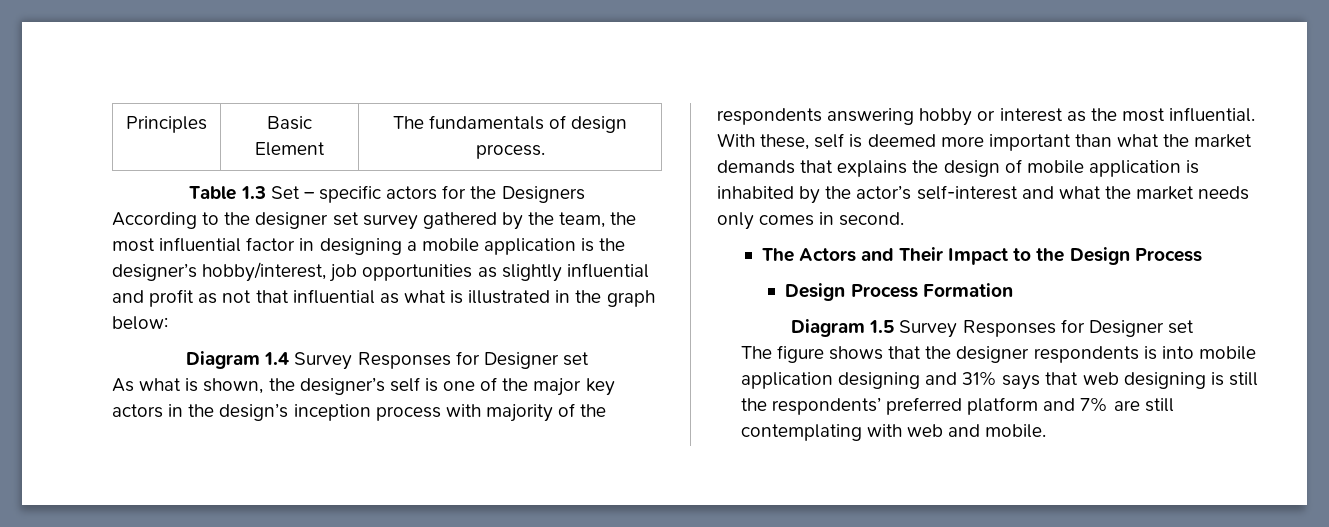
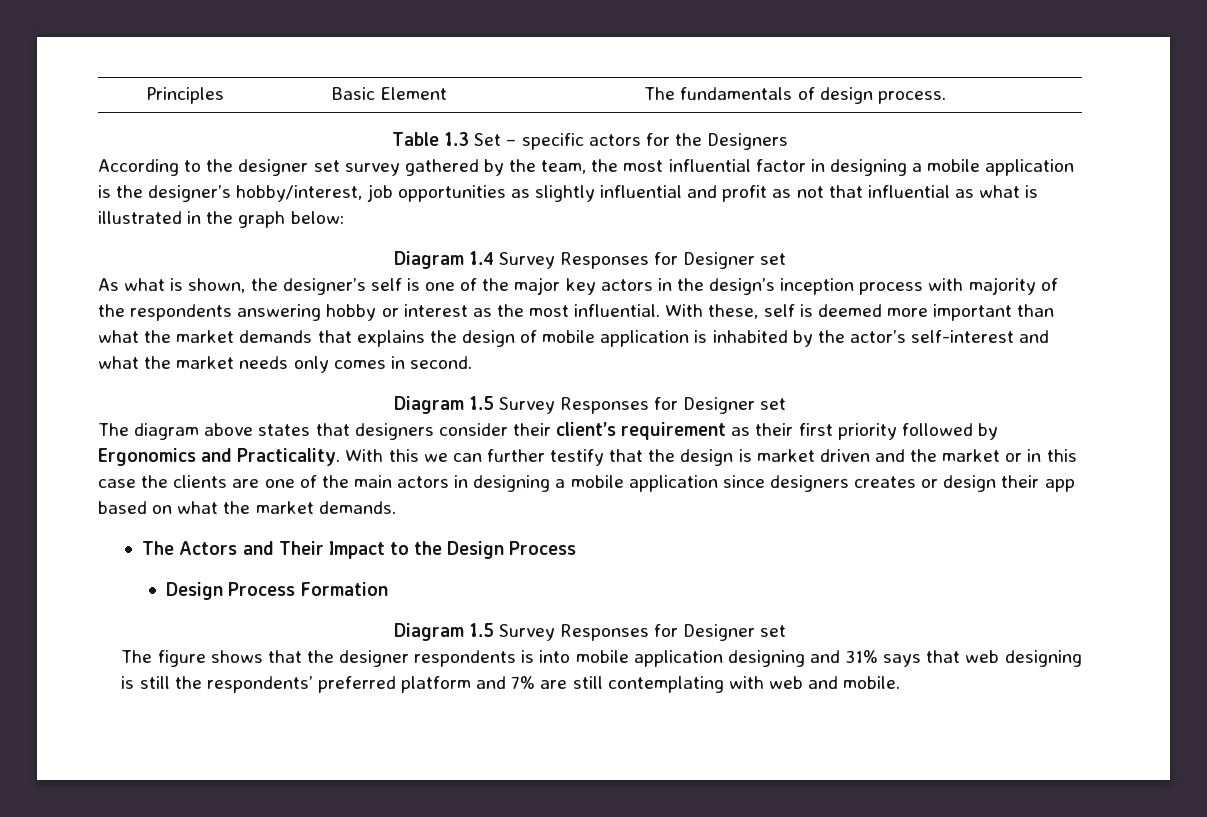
(905, 219) none -> [393,396,787,414] [98,422,998,440] [98,448,1077,466] [98,475,1075,492] [98,501,396,514] // Diagram 1.5 Survey Responses for Designer set // The diagram above states that designers consider their client’s requirement as their first priority followed by Ergonomics and Practicality. With this we can further testify that the design is market driven and the market or in this case the clients are one of the main actors in designing a mobile application since designers creates or design their app based on what the market demands.

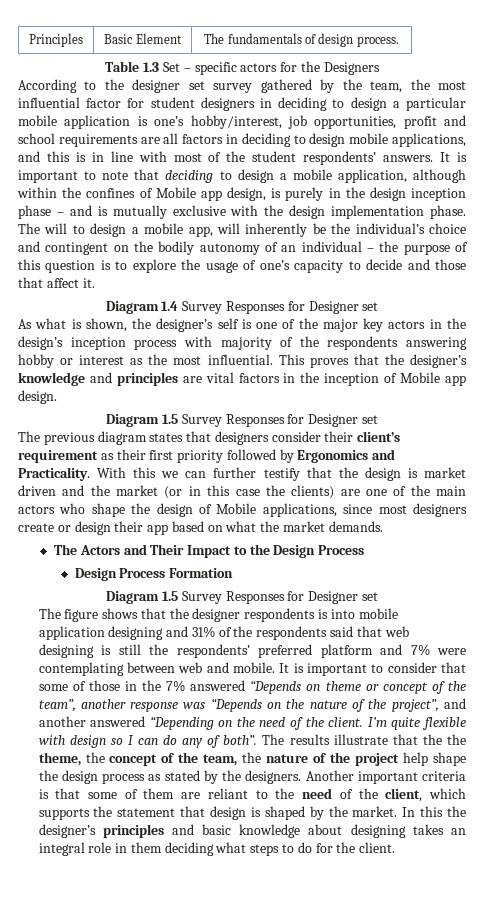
[810,159,1075,176] [98,184,1039,202] [98,211,344,228] in designing a mobile application is the designer’s hobby/interest, job opportunities as slightly influential and profit as not that influential as what is illustrated in the graph below: -> [127,97,466,111] [18,115,466,129] [18,133,467,147] [18,151,467,165] [18,169,467,183] [17,187,467,201] [18,205,466,219] [18,223,467,237] [18,241,468,255] [18,259,466,273] [18,277,95,288] for student designers in deciding to design a particular mobile application is one’s hobby/interest, job opportunities, profit and school requirements are all factors in deciding to design mobile applications, and this is in line with most of the student respondents’ answers. It is important to note that deciding to design a mobile application, although within the confines of Mobile app design, is purely in the design inception phase – and is mutually exclusive with the design implementation phase. The will to design a mobile app, will inherently be the individual’s choice and contingent on the bodily autonomy of an individual – the purpose of this question is to explore the usage of one’s capacity to decide and those that affect it.
[665,304,1055,321] [98,330,1050,347] [98,356,472,373] [393,396,787,414] [98,423,254,440] With these, self is deemed more important than what the market demands that explains the design of mobile application is inhabited by the actor’s self-interest and what the market needs only comes in second. // Diagram 1.5 Survey Responses for Designer set // The diagram above -> [278,354,467,368] [18,372,466,386] [18,390,57,404] [106,414,378,427] [18,431,147,445] This proves that the designer’s knowledge and principles are vital factors in the inception of Mobile app design. // Diagram 1.5 Survey Responses for Designer set // The previous diagram
[1005,453,1023,462] or -> [164,486,183,499] (or
[173,475,228,488] clients -> [291,485,335,499] clients)
[454,475,917,492] in designing a mobile application since designers creates -> [59,503,467,517] [18,523,54,532] who shape the design of Mobile applications, since most designers create
[883,654,922,667] says -> [218,626,354,640] of the respondents said
[540,676,901,693] are still contemplating with web and mobile. -> [437,648,467,655] [38,662,466,676] [38,680,466,694] [38,698,466,712] [38,716,467,730] [38,734,466,748] [38,752,467,766] [38,770,467,784] [38,788,467,802] [38,806,467,820] [38,824,466,838] [38,842,396,856] were contemplating between web and mobile. It is important to consider that some of those in the 7% answered “Depends on theme or concept of the team”, another response was “Depends on the nature of the project”, and another answered “Depending on the need of the client. I’m quite flexible with design so I can do any of both”. The results illustrate that the the theme, the concept of the team, the nature of the project help shape the design process as stated by the designers. Another important criteria is that some of them are reliant to the need of the client, which supports the statement that design is shaped by the market. In this the designer’s principles and basic knowledge about designing takes an integral role in them deciding what steps to do for the client.

